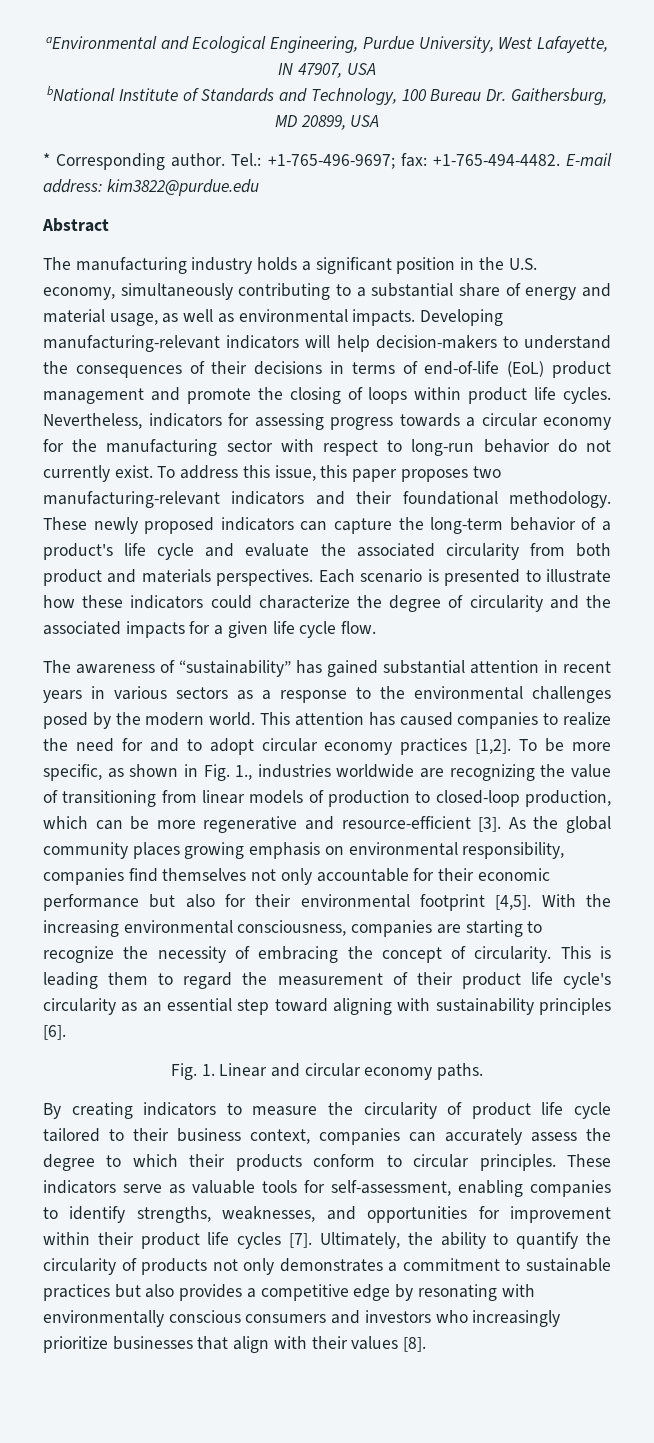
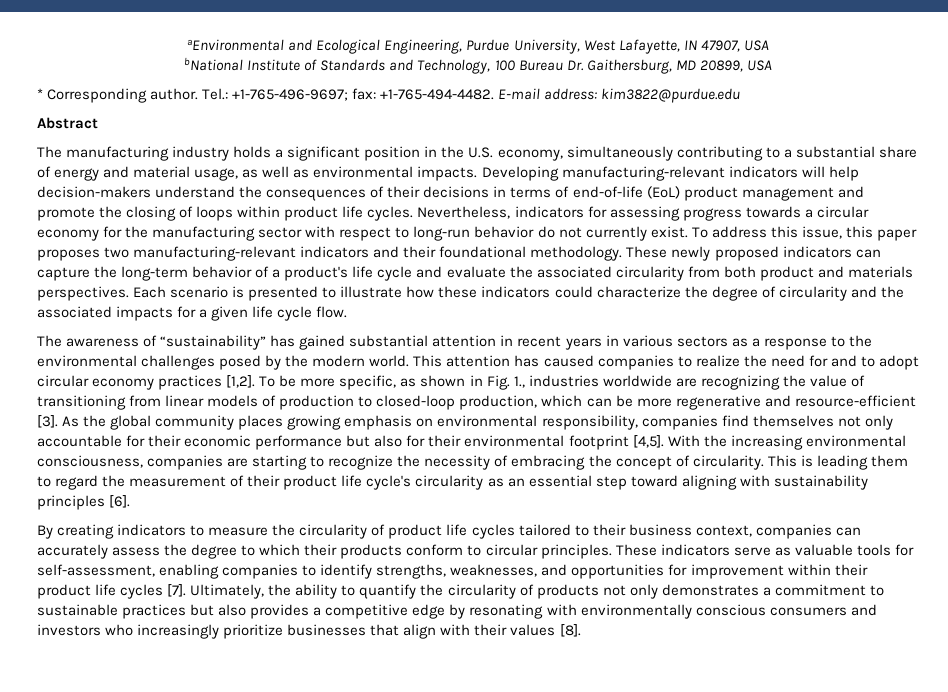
[502,336,518,348] to -> (151, 192) none
[170,1063,484,1080] // Fig. 1. Linear and circular economy paths. -> (131, 501) none
[574,1102,612,1119] cycle -> [471,524,515,539] cycles

